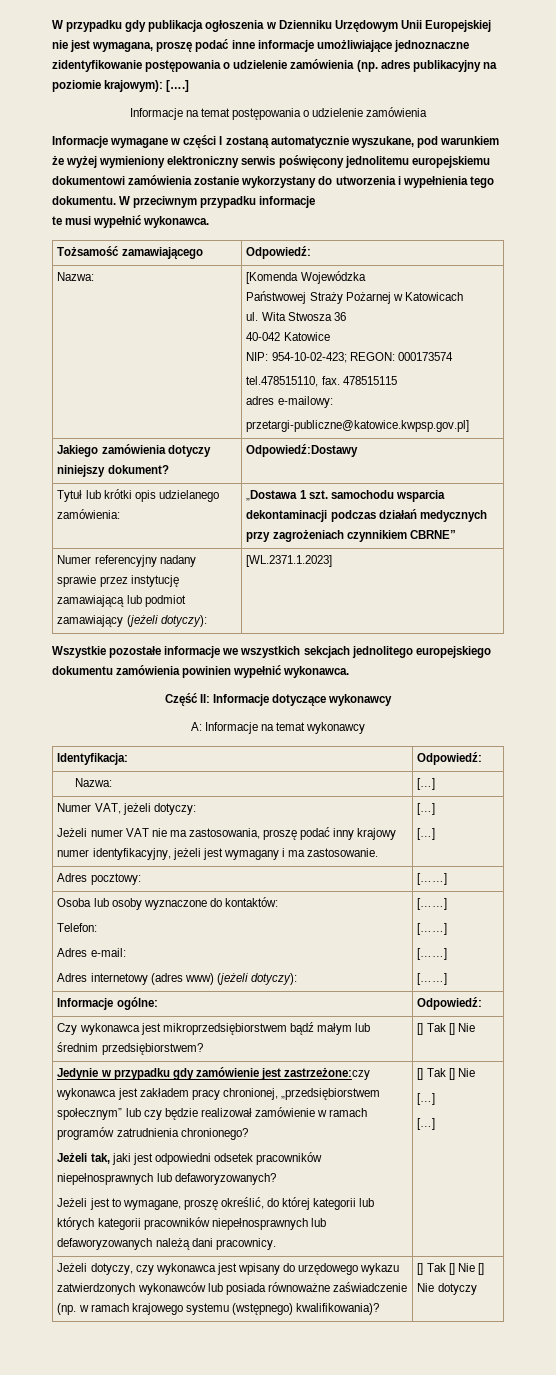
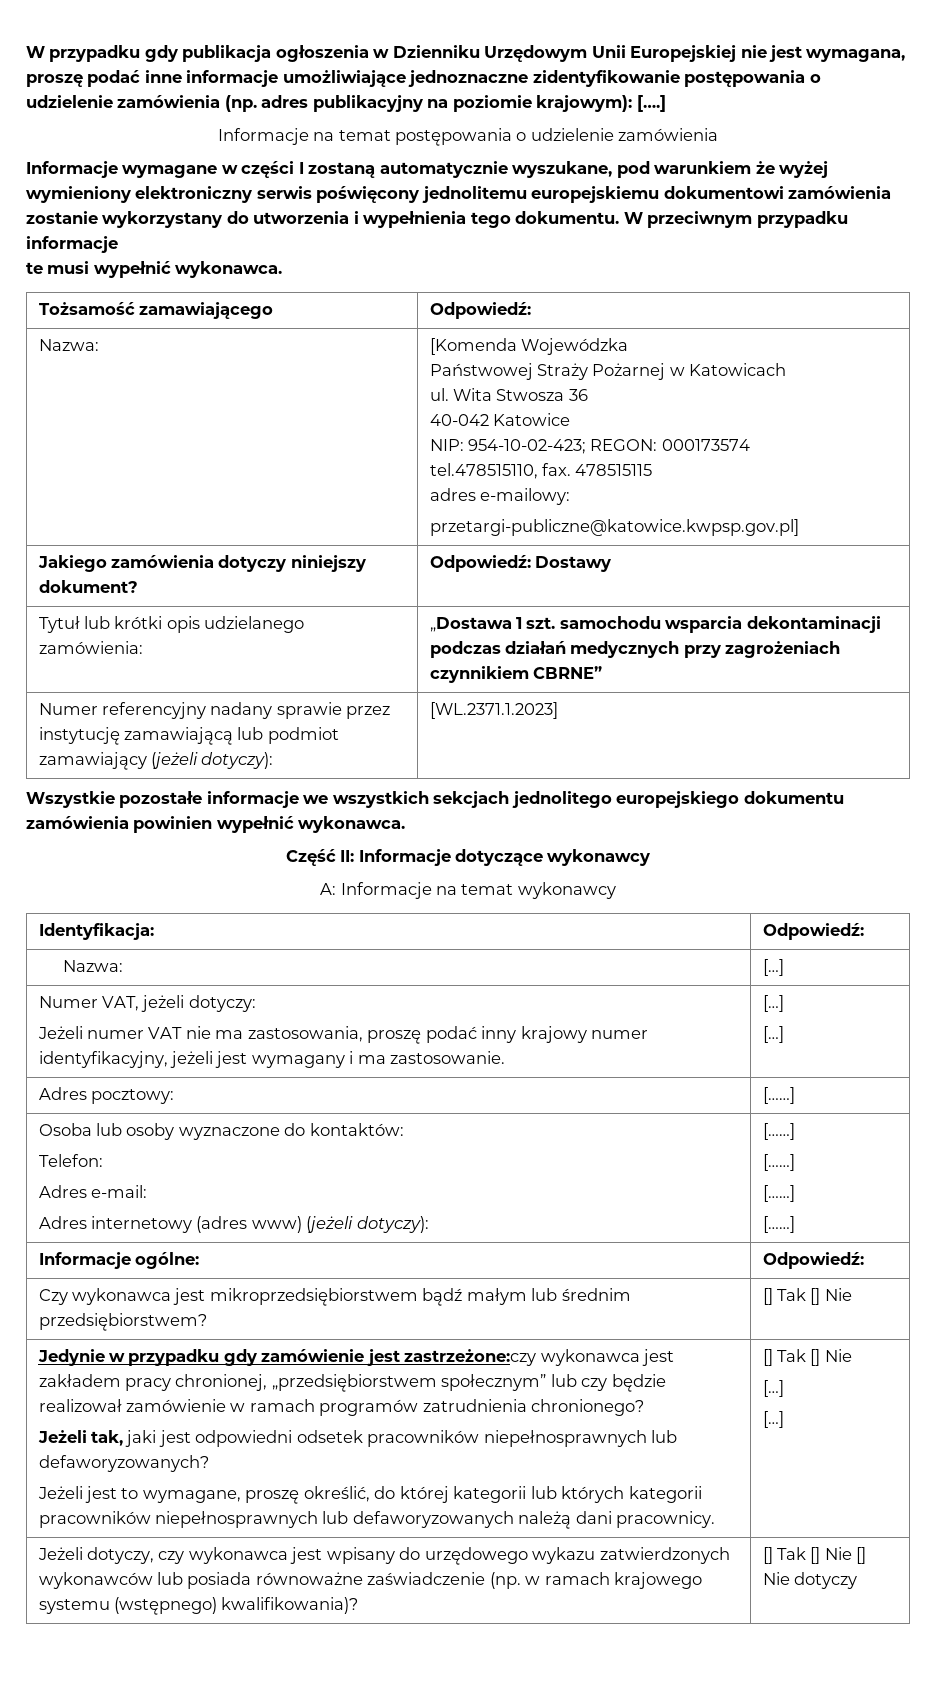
[246,444,359,457] Odpowiedź:Dostawy -> [429,555,611,572] Odpowiedź: Dostawy

